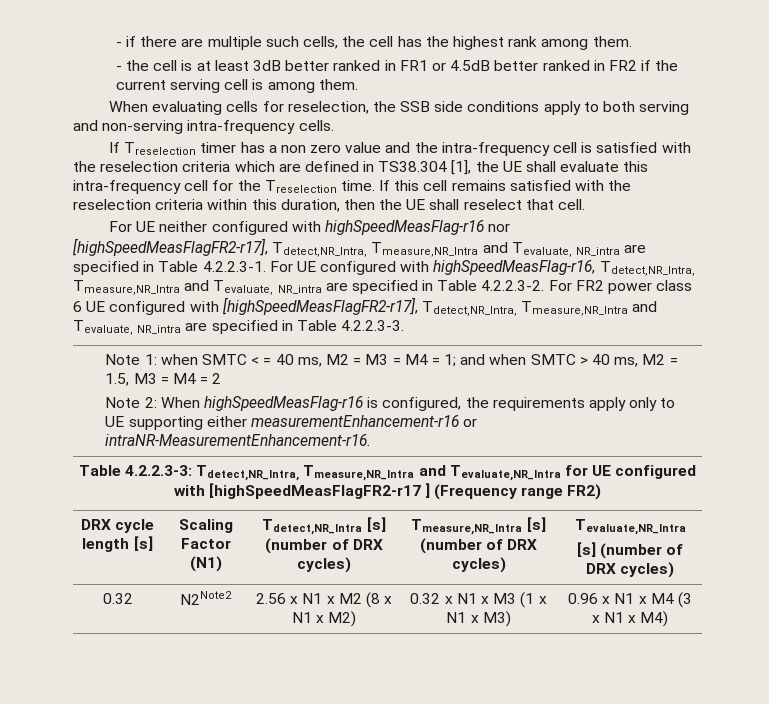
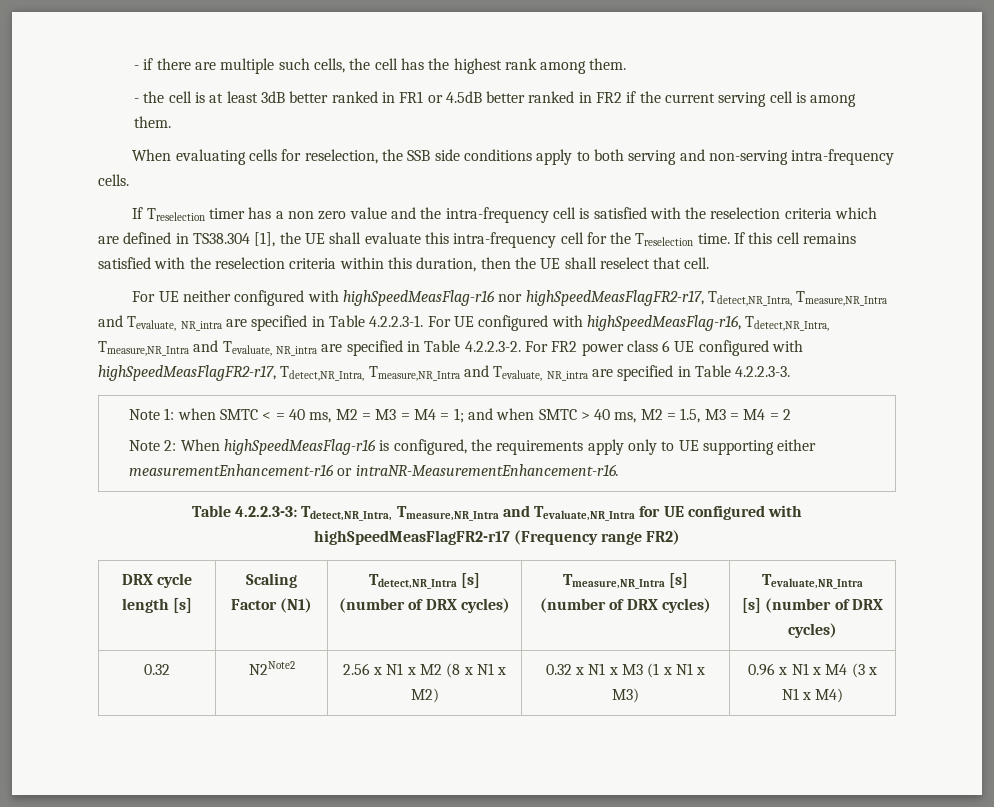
[73,238,268,256] [highSpeedMeasFlagFR2-r17], -> [525,290,704,306] highSpeedMeasFlagFR2-r17,
[222,297,418,315] [highSpeedMeasFlagFR2-r17], -> [98,365,276,381] highSpeedMeasFlagFR2-r17,
[208,483,430,499] [highSpeedMeasFlagFR2-r17 ] -> [313,530,510,545] highSpeedMeasFlagFR2-r17

